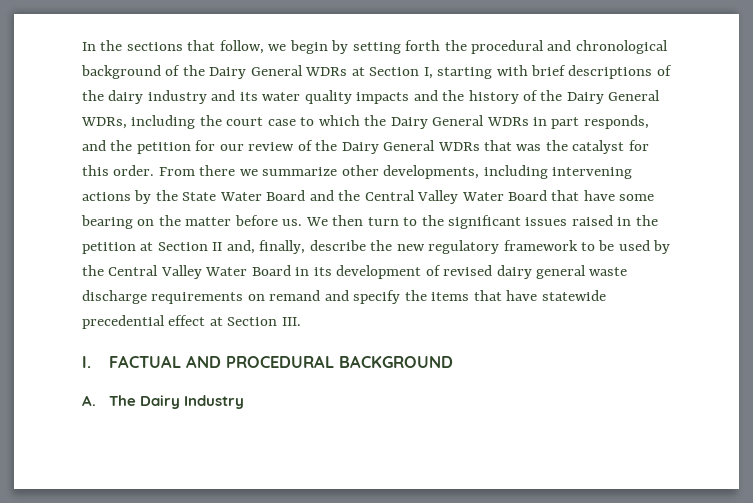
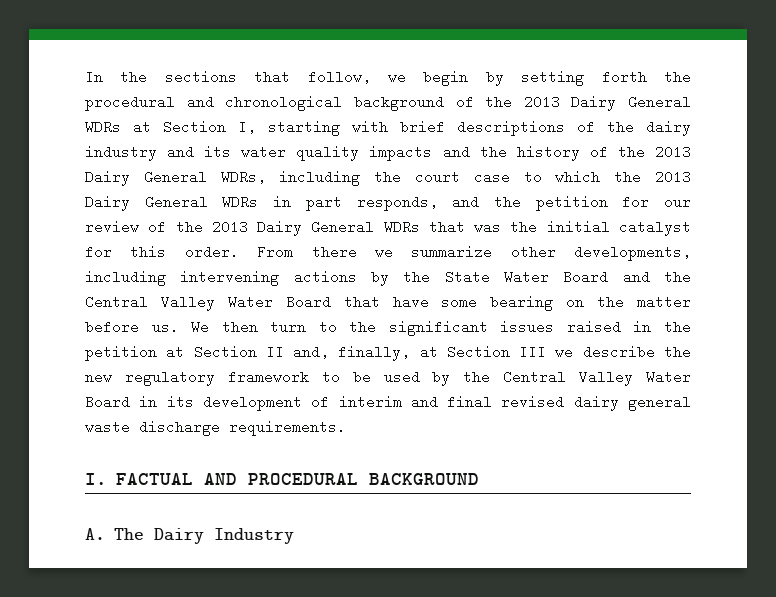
(205, 70) none -> [523,95,560,109] 2013
(563, 95) none -> [655,145,691,159] 2013
(387, 120) none -> [655,170,691,184] 2013
(338, 145) none -> [211,220,248,234] 2013
(568, 145) none -> [546,220,610,234] initial
(306, 247) none -> [419,345,574,359] at Section III we
(441, 270) none -> [338,395,493,409] interim and final
[151,290,606,304] [82,315,301,329] requirements on remand and specify the items that have statewide precedential effect at Section III. -> [229,420,346,436] requirements.

